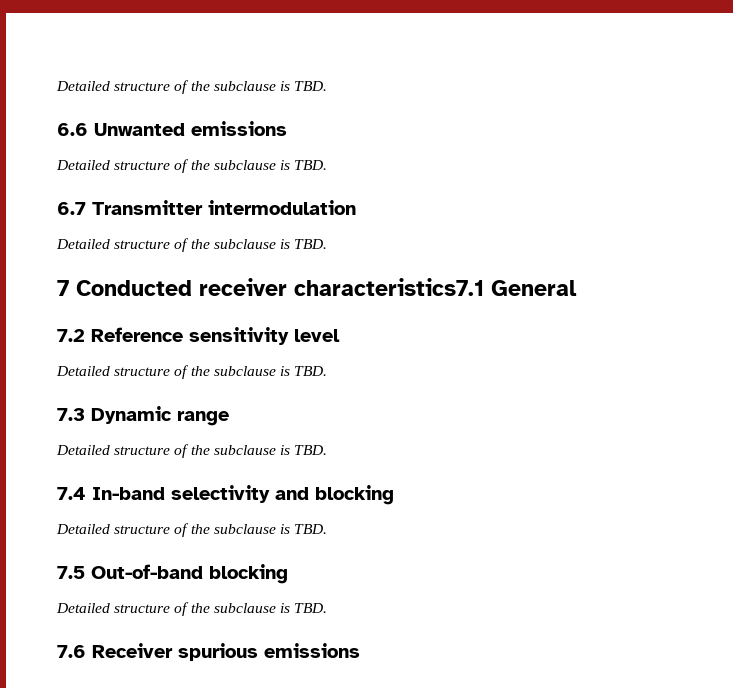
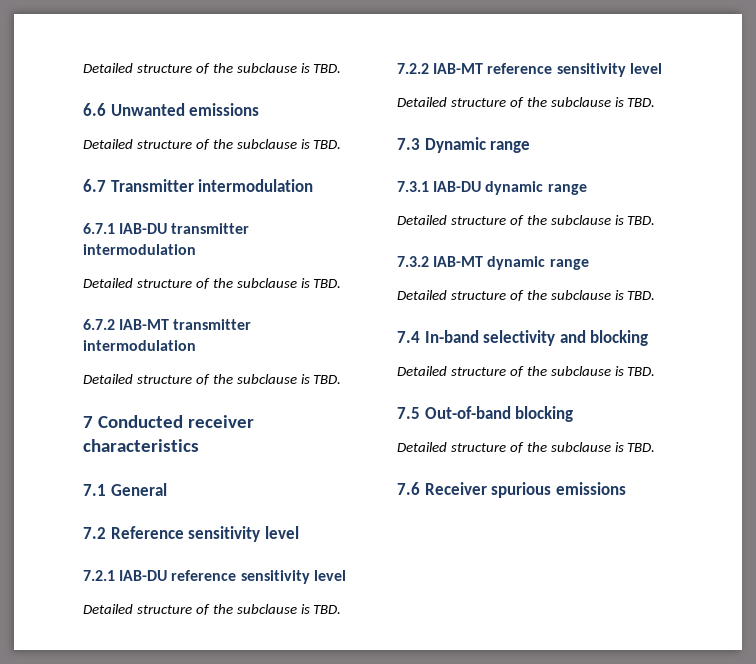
(356, 207) none -> [83,223,250,234] [83,244,196,255] [83,278,342,289] [83,319,252,330] [83,340,196,351] // 6.7.1 IAB-DU transmitter intermodulation // Detailed structure of the subclause is TBD. // 6.7.2 IAB-MT transmitter intermodulation
[294,278,484,296] characteristics7.1 -> [83,439,199,452] [83,484,106,496] characteristics // 7.1
(340, 335) none -> [83,570,346,584] [83,604,342,615] [397,63,662,77] // 7.2.1 IAB-DU reference sensitivity level // Detailed structure of the subclause is TBD. // 7.2.2 IAB-MT reference sensitivity level
(229, 418) none -> [397,181,587,195] [397,215,656,226] [397,256,589,270] // 7.3.1 IAB-DU dynamic range // Detailed structure of the subclause is TBD. // 7.3.2 IAB-MT dynamic range

